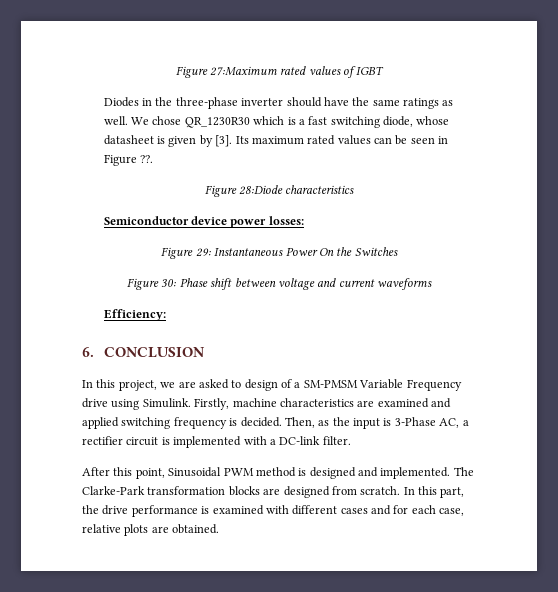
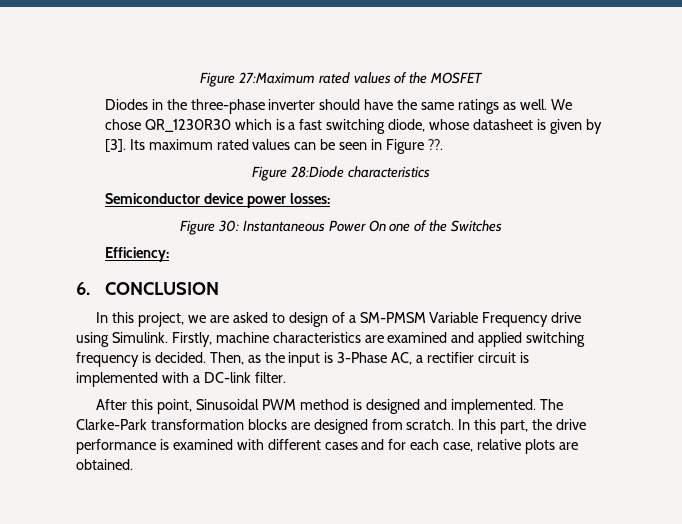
[356,66,385,75] IGBT -> [409,72,484,84] the MOSFET
[195,248,211,257] 29: -> [217,220,239,232] 30:
(334, 252) none -> [389,220,428,232] one of
[127,278,432,290] // Figure 30: Phase shift between voltage and current waveforms -> (503, 226) none

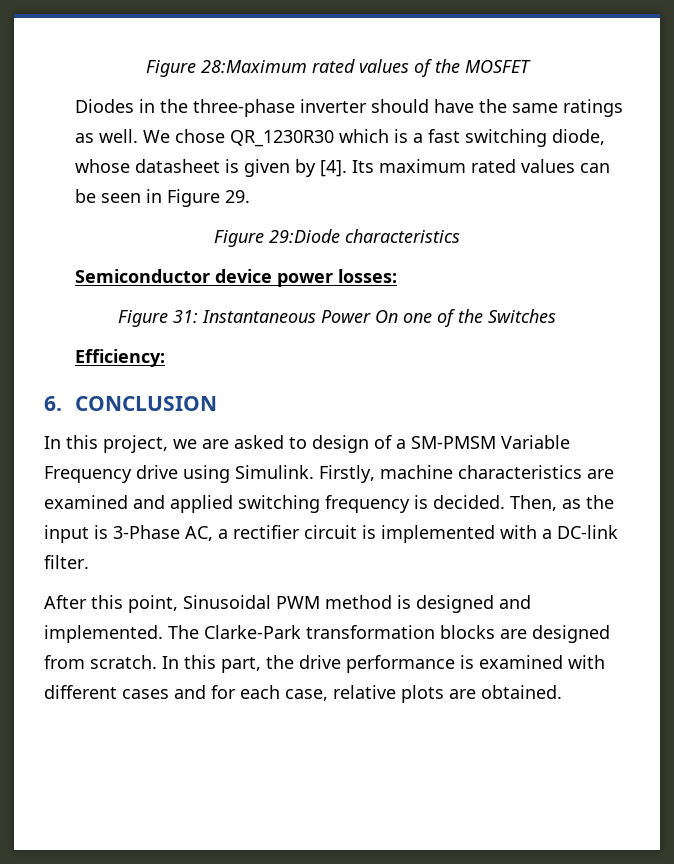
[199,72,315,87] Figure 27:Maximum -> [145,60,307,77] Figure 28:Maximum
[104,139,126,152] [3]. -> [319,160,347,177] [4].
[427,139,443,150] [252,166,344,181] ??. // Figure 28:Diode -> [224,190,250,203] [214,229,340,247] 29. // Figure 29:Diode
[217,220,239,232] 30: -> [173,310,198,323] 31:

